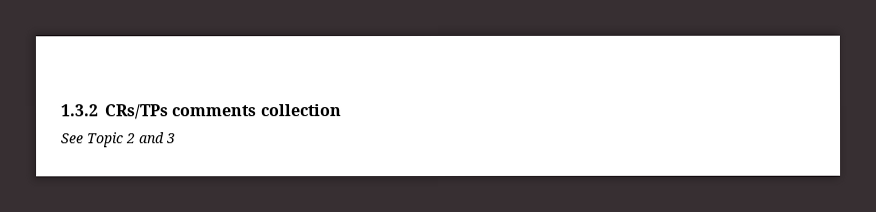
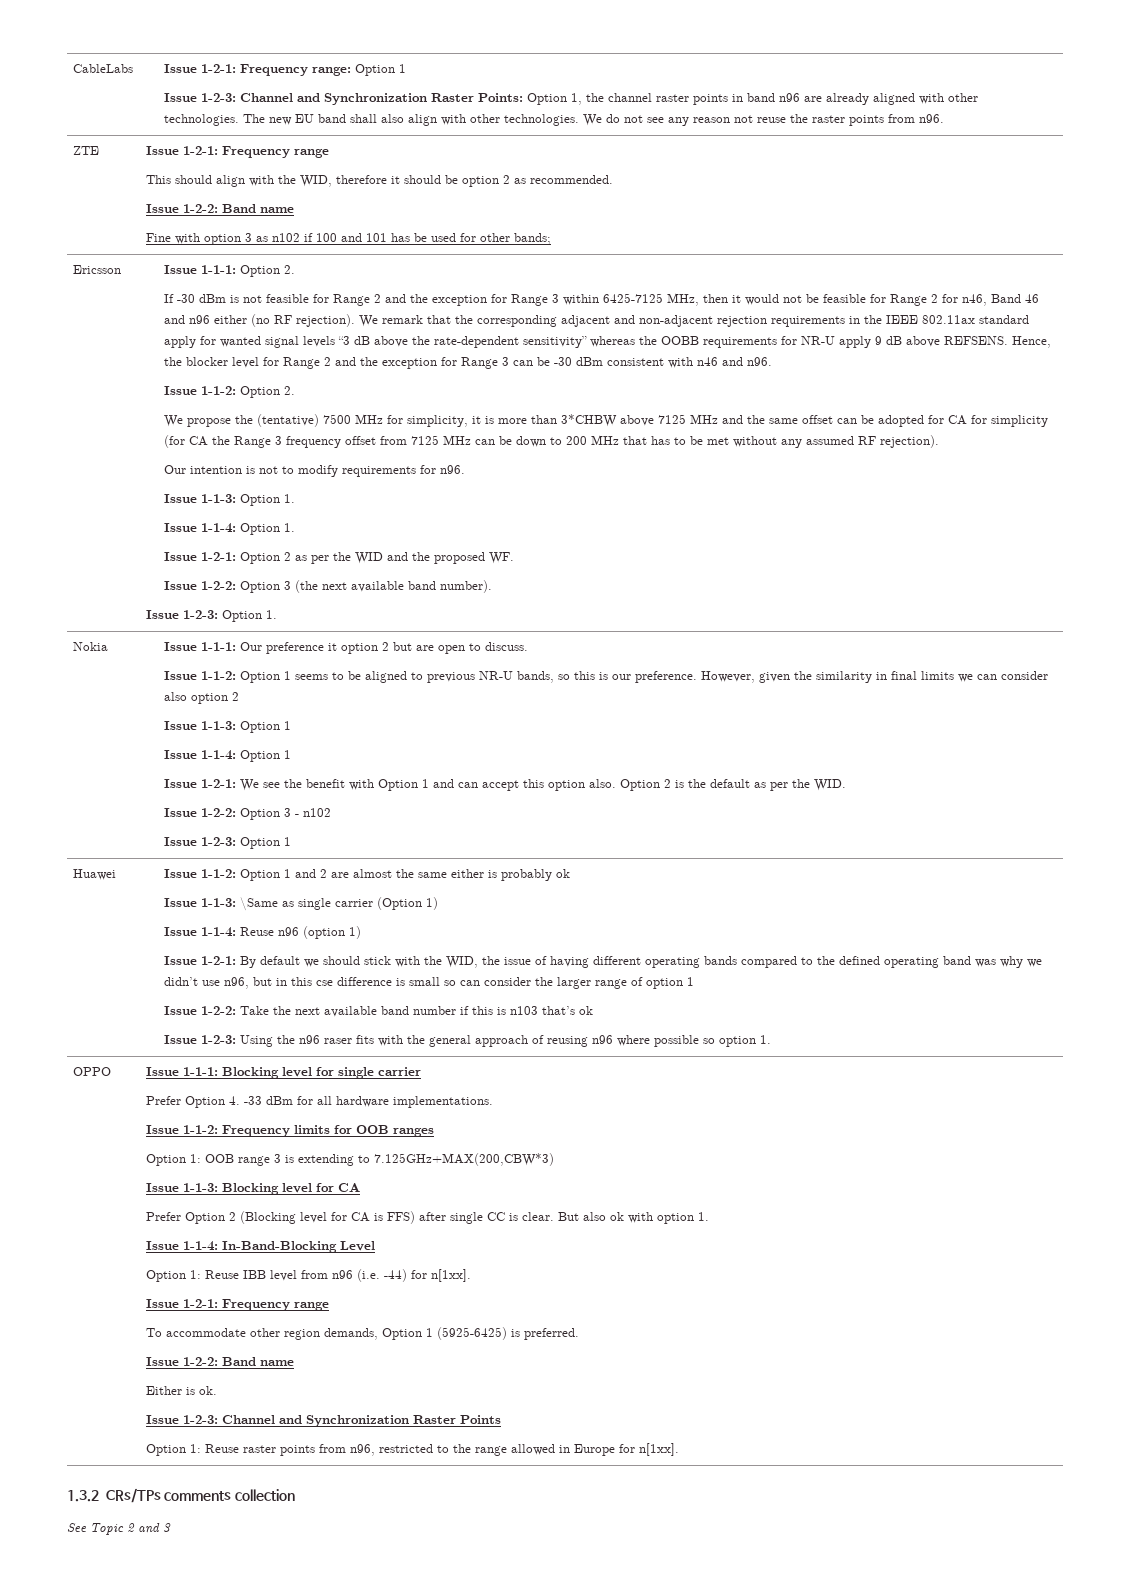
(60, 110) none -> [73,64,134,73] [164,64,407,76] [164,93,979,105] [164,114,945,126] [73,146,100,155] [146,146,330,158] [146,175,614,187] [146,204,295,213] [146,233,552,245] [73,265,122,274] [164,265,296,277] [164,293,1040,306] [164,314,1030,327] [164,336,1052,348] [164,357,773,369] [164,386,296,398] [164,414,1049,427] [164,435,940,448] [164,465,466,477] [164,494,296,506] [164,523,296,535] [164,552,515,564] [164,580,493,593] [146,610,278,622] [73,642,109,651] [164,642,529,654] [164,671,1049,683] [164,692,240,704] [164,721,292,733] [164,750,292,762] [164,779,847,791] [164,808,332,820] [164,837,292,849] [73,869,117,880] [164,869,571,881] [164,897,439,911] [164,926,362,939] [164,956,1043,968] [164,977,695,989] [164,1006,594,1017] [164,1035,772,1047] [73,1067,112,1076] [146,1067,422,1079] [146,1096,494,1108] [146,1125,435,1137] [146,1153,555,1166] [146,1183,361,1195] [146,1211,710,1224] [146,1241,376,1253] [146,1269,472,1282] [146,1299,330,1311] [146,1327,580,1340] [146,1357,295,1366] [146,1386,218,1395] [146,1415,502,1427] [146,1443,680,1456] CableLabs | Issue 1-2-1: Frequency range: Option 1 // Issue 1-2-3: Channel and Synchronization Raster Points: Option 1, the channel raster points in band n96 are already aligned with other technologies. The new EU band shall also align with other technologies. We do not see any reason not reuse the raster points from n96. // ZTE | Issue 1-2-1: Frequency range // This should align with the WID, therefore it should be option 2 as recommended. // Issue 1-2-2: Band name // Fine with option 3 as n102 if 100 and 101 has be used for other bands; // Ericsson | Issue 1-1-1: Option 2. // If -30 dBm is not feasible for Range 2 and the exception for Range 3 within 6425-7125 MHz, then it would not be feasible for Range 2 for n46, Band 46 and n96 either (no RF rejection). We remark that the corresponding adjacent and non-adjacent rejection requirements in the IEEE 802.11ax standard apply for wanted signal levels “3 dB above the rate-dependent sensitivity” whereas the OOBB requirements for NR-U apply 9 dB above REFSENS. Hence, the blocker level for Range 2 and the exception for Range 3 can be -30 dBm consistent with n46 and n96. // Issue 1-1-2: Option 2. // We propose the (tentative) 7500 MHz for simplicity, it is more than 3*CHBW above 7125 MHz and the same offset can be adopted for CA for simplicity (for CA the Range 3 frequency offset from 7125 MHz can be down to 200 MHz that has to be met without any assumed RF rejection). // Our intention is not to modify requirements for n96. // Issue 1-1-3: Option 1. // Issue 1-1-4: Option 1. // Issue 1-2-1: Option 2 as per the WID and the proposed WF. // Issue 1-2-2: Option 3 (the next available band number). // Issue 1-2-3: Option 1. // Nokia | Issue 1-1-1: Our preference it option 2 but are open to discuss. // Issue 1-1-2: Option 1 seems to be aligned to previous NR-U bands, so this is our preference. However, given the similarity in final limits we can consider also option 2 // Issue 1-1-3: Option 1 // Issue 1-1-4: Option 1 // Issue 1-2-1: We see the benefit with Option 1 and can accept this option also. Option 2 is the default as per the WID. // Issue 1-2-2: Option 3 - n102 // Issue 1-2-3: Option 1 // Huawei | Issue 1-1-2: Option 1 and 2 are almost the same either is probably ok // Issue 1-1-3: \Same as single carrier (Option 1) // Issue 1-1-4: Reuse n96 (option 1) // Issue 1-2-1: By default we should stick with the WID, the issue of having different operating bands compared to the defined operating band was why we didn’t use n96, but in this cse difference is small so can consider the larger range of option 1 // Issue 1-2-2: Take the next available band number if this is n103 that’s ok // Issue 1-2-3: Using the n96 raser fits with the general approach of reusing n96 where possible so option 1. // OPPO | Issue 1-1-1: Blocking level for single carrier // Prefer Option 4. -33 dBm for all hardware implementations. // Issue 1-1-2: Frequency limits for OOB ranges // Option 1: OOB range 3 is extending to 7.125GHz+MAX(200,CBW*3) // Issue 1-1-3: Blocking level for CA // Prefer Option 2 (Blocking level for CA is FFS) after single CC is clear. But also ok with option 1. // Issue 1-1-4: In-Band-Blocking Level // Option 1: Reuse IBB level from n96 (i.e. -44) for n[1xx]. // Issue 1-2-1: Frequency range // To accommodate other region demands, Option 1 (5925-6425) is preferred. // Issue 1-2-2: Band name // Either is ok. // Issue 1-2-3: Channel and Synchronization Raster Points // Option 1: Reuse raster points from n96, restricted to the range allowed in Europe for n[1xx]. //

